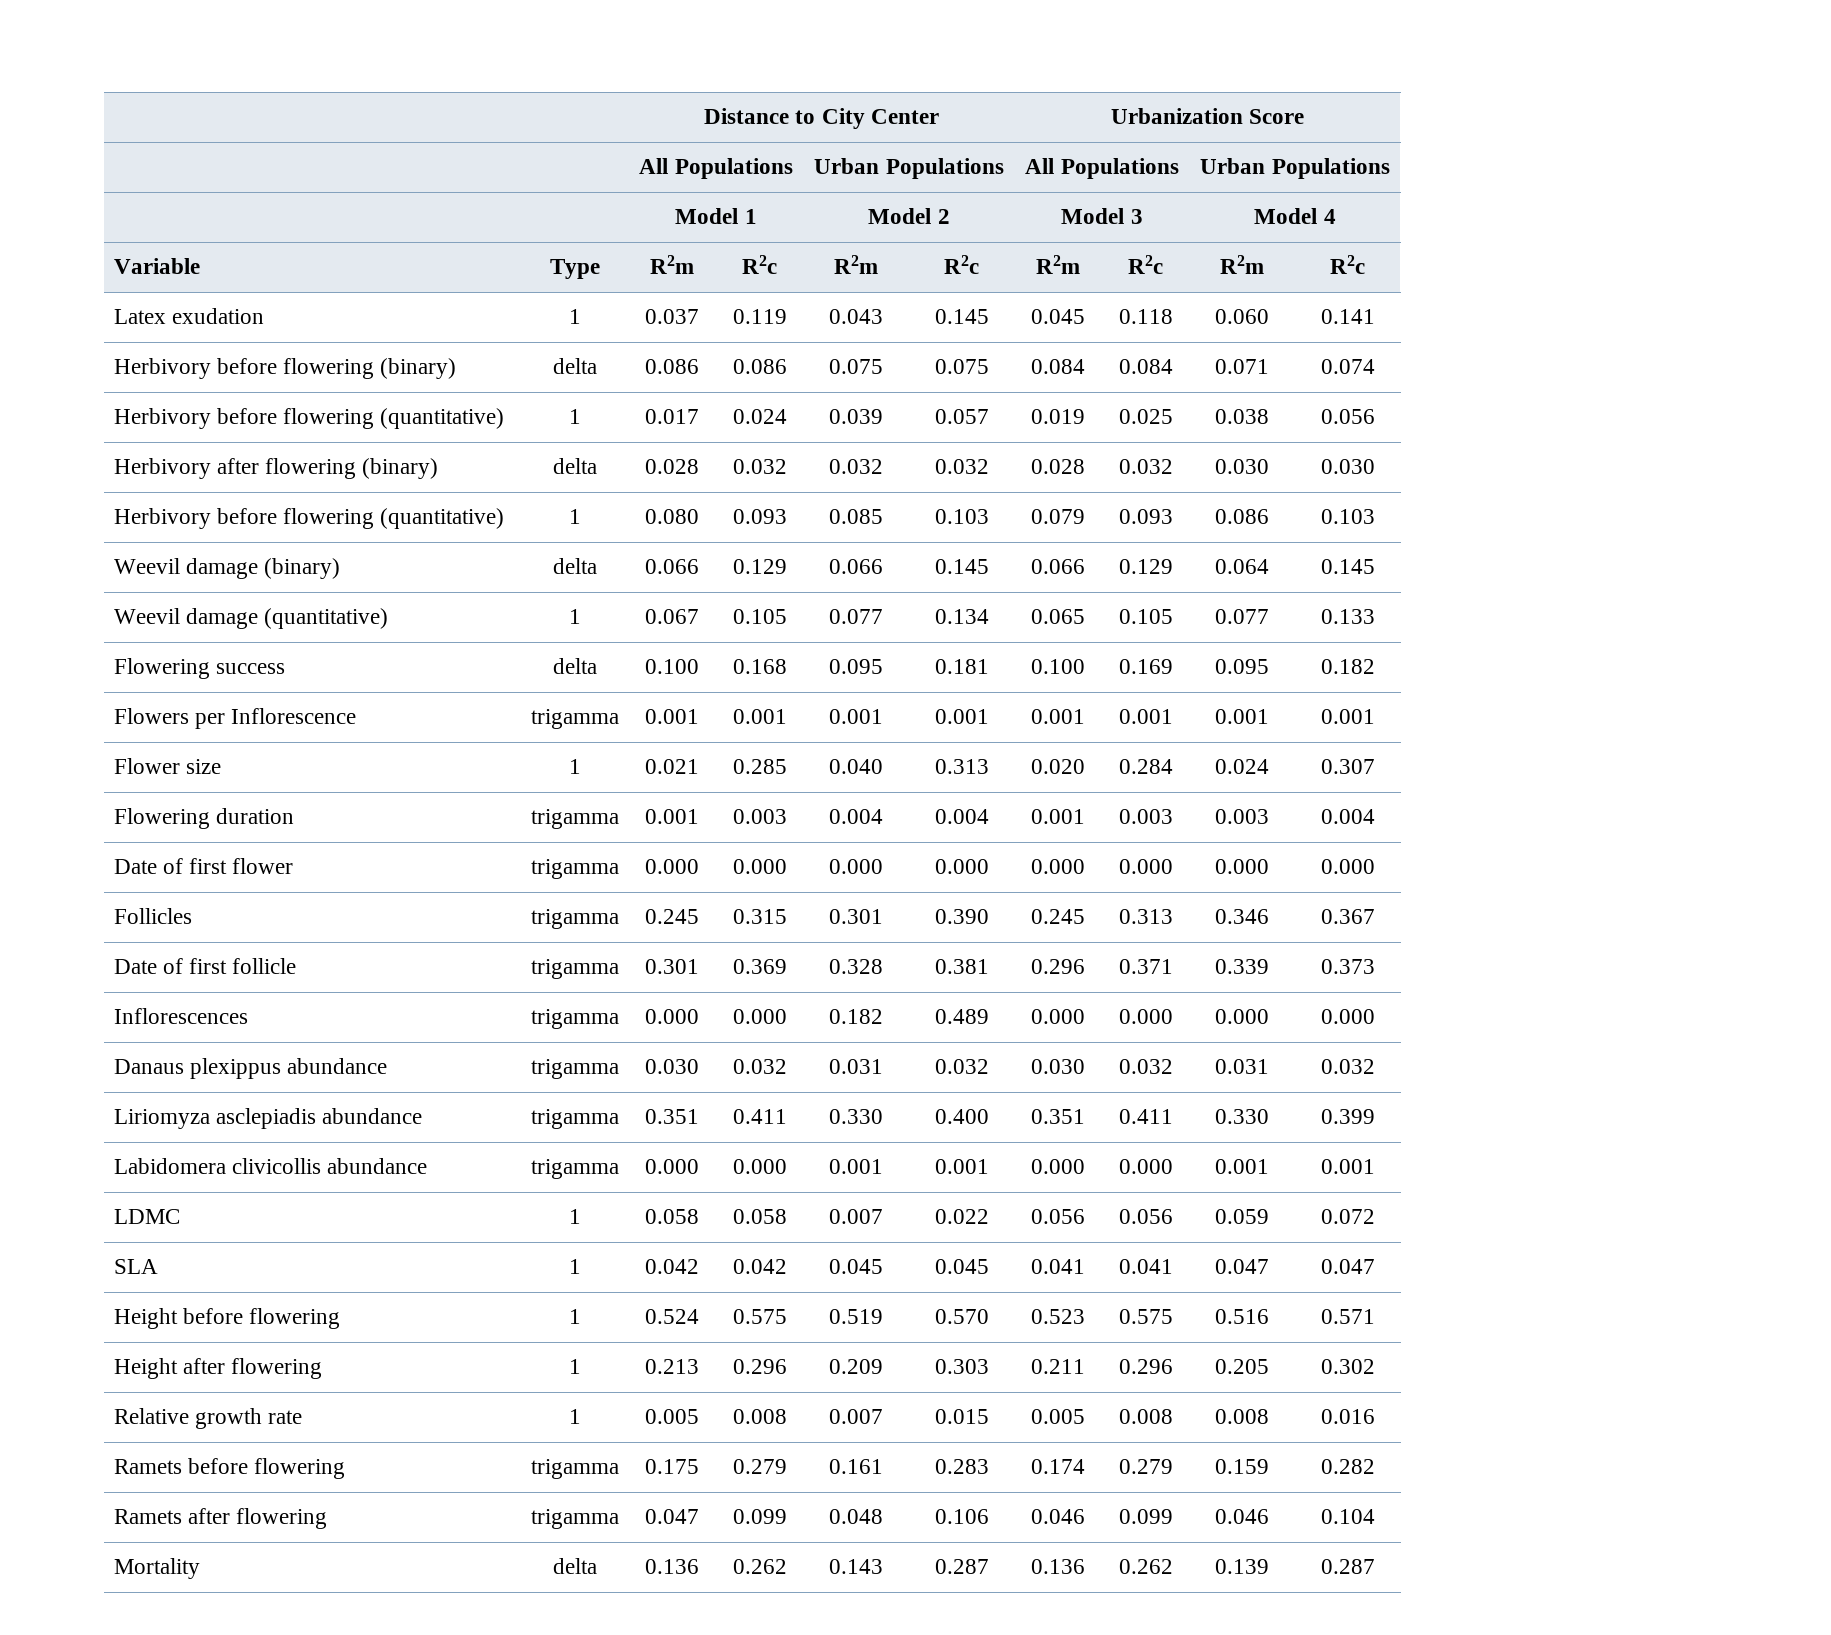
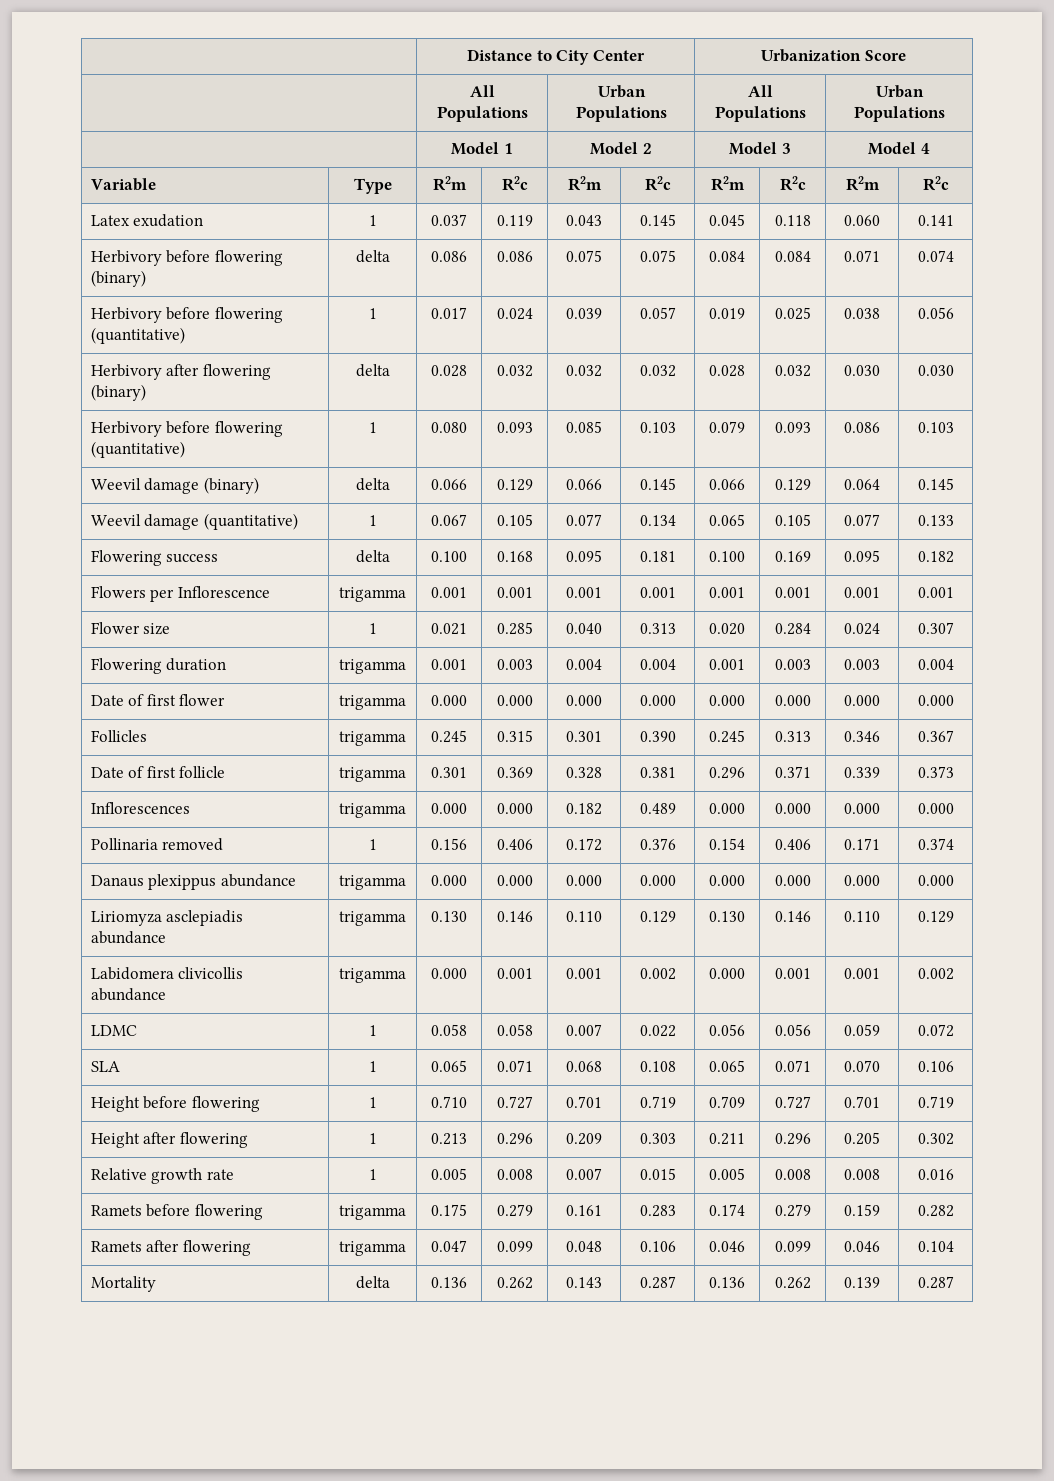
[113,1058,387,1079] [530,1059,619,1079] [645,1059,699,1074] [732,1059,787,1074] [829,1059,883,1074] [934,1059,989,1074] [1031,1059,1085,1074] [1118,1059,1173,1074] [1215,1059,1269,1074] [1320,1059,1375,1074] [113,1108,422,1129] [530,1109,619,1129] [645,1109,699,1124] [732,1109,787,1124] [829,1109,883,1124] [934,1109,989,1124] [1031,1109,1085,1124] [1118,1109,1173,1124] [1215,1109,1269,1124] [1320,1109,1375,1124] Danaus plexippus abundance | trigamma | 0.030 | 0.032 | 0.031 | 0.032 | 0.030 | 0.032 | 0.031 | 0.032 // Liriomyza asclepiadis abundance | trigamma | 0.351 | 0.411 | 0.330 | 0.400 | 0.351 | 0.411 | 0.330 | 0.399 -> [90,838,224,851] [368,839,377,850] [431,838,467,850] [496,839,533,850] [566,838,602,851] [639,838,676,850] [709,838,745,850] [774,839,811,850] [844,838,880,850] [917,838,954,850] [90,874,296,890] [339,875,406,890] [431,875,467,886] [496,875,533,886] [566,875,602,886] [639,875,676,886] [709,875,745,886] [774,875,811,886] [844,875,880,886] [917,875,954,886] [90,910,244,926] [90,931,166,944] [339,911,406,926] [431,911,467,922] [496,911,533,922] [566,911,602,922] [639,911,676,923] [709,911,745,922] [774,911,811,922] [844,911,880,922] [917,911,954,923] Pollinaria removed | 1 | 0.156 | 0.406 | 0.172 | 0.376 | 0.154 | 0.406 | 0.171 | 0.374 // Danaus plexippus abundance | trigamma | 0.000 | 0.000 | 0.000 | 0.000 | 0.000 | 0.000 | 0.000 | 0.000 // Liriomyza asclepiadis abundance | trigamma | 0.130 | 0.146 | 0.110 | 0.129 | 0.130 | 0.146 | 0.110 | 0.129
[732,1159,787,1174] [829,1159,883,1174] [934,1159,989,1174] [1031,1159,1085,1174] [1118,1159,1173,1174] [1215,1159,1269,1174] [1320,1159,1375,1174] | 0.000 | 0.001 | 0.001 | 0.000 | 0.000 | 0.001 | 0.001 -> [496,968,533,979] [566,968,602,979] [639,968,676,980] [709,968,745,979] [774,968,811,979] [844,968,880,979] [917,968,954,980] | 0.001 | 0.001 | 0.002 | 0.000 | 0.001 | 0.001 | 0.002
[645,1259,699,1274] [732,1259,787,1274] [829,1259,883,1274] [934,1259,989,1274] [1031,1259,1085,1274] [1118,1259,1173,1274] [1215,1259,1269,1274] [1320,1259,1375,1274] [113,1308,340,1329] [568,1309,581,1324] [645,1309,699,1324] [732,1309,787,1324] [829,1309,883,1324] [934,1309,989,1324] [1031,1309,1085,1324] [1118,1309,1173,1324] [1215,1309,1269,1324] [1320,1309,1375,1324] 0.042 | 0.042 | 0.045 | 0.045 | 0.041 | 0.041 | 0.047 | 0.047 // Height before flowering | 1 | 0.524 | 0.575 | 0.519 | 0.570 | 0.523 | 0.575 | 0.516 | 0.571 -> [431,1060,467,1072] [496,1060,533,1072] [566,1061,602,1072] [639,1061,676,1072] [709,1060,745,1072] [774,1060,811,1072] [844,1060,880,1072] [917,1061,954,1072] [90,1096,260,1112] [368,1097,377,1108] [431,1096,467,1108] [496,1096,533,1109] [566,1096,602,1108] [639,1096,676,1108] [709,1096,745,1108] [774,1096,811,1109] [844,1096,880,1108] [917,1096,954,1108] 0.065 | 0.071 | 0.068 | 0.108 | 0.065 | 0.071 | 0.070 | 0.106 // Height before flowering | 1 | 0.710 | 0.727 | 0.701 | 0.719 | 0.709 | 0.727 | 0.701 | 0.719

